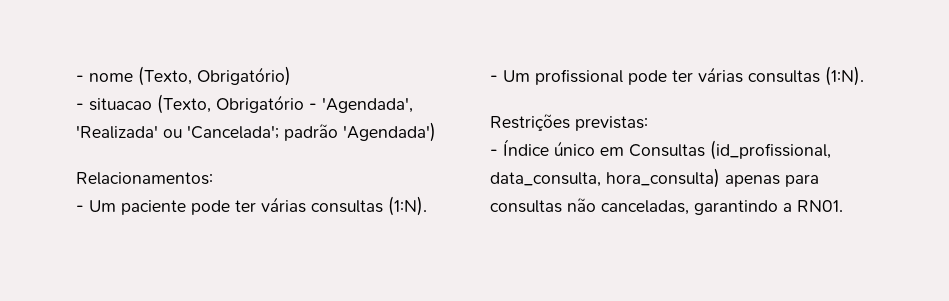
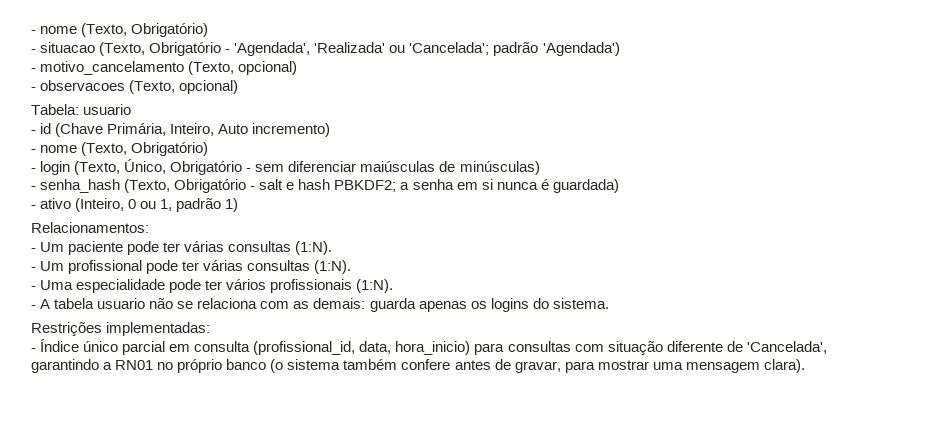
(436, 132) none -> [31,61,298,75] [31,80,239,94] [31,104,132,115] [31,123,331,137] [31,142,209,156] [31,159,540,175] [31,179,619,193] [31,198,239,212] // - motivo_cancelamento (Texto, opcional) // - observacoes (Texto, opcional) // Tabela: usuario // - id (Chave Primária, Inteiro, Auto incremento) // - nome (Texto, Obrigatório) // - login (Texto, Único, Obrigatório - sem diferenciar maiúsculas de minúsculas) // - senha_hash (Texto, Obrigatório - salt e hash PBKDF2; a senha em si nunca é guardada) // - ativo (Inteiro, 0 ou 1, padrão 1)
(864, 76) none -> [31,279,394,293] [31,298,609,312] // - Uma especialidade pode ter vários profissionais (1:N). // - A tabela usuario não se relaciona com as demais: guarda apenas os logins do sistema.
[575,116,648,131] previstas: -> [106,322,211,336] implementadas:
[600,140,831,160] [490,168,819,188] [490,198,843,215] em Consultas (id_profissional, data_consulta, hora_consulta) apenas para consultas não canceladas, garantindo a RN01. -> [122,341,827,355] [31,359,805,373] parcial em consulta (profissional_id, data, hora_inicio) para consultas com situação diferente de 'Cancelada', garantindo a RN01 no próprio banco (o sistema também confere antes de gravar, para mostrar uma mensagem clara).

